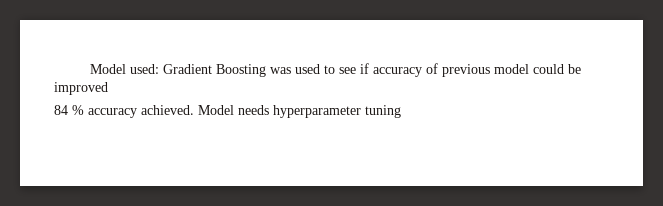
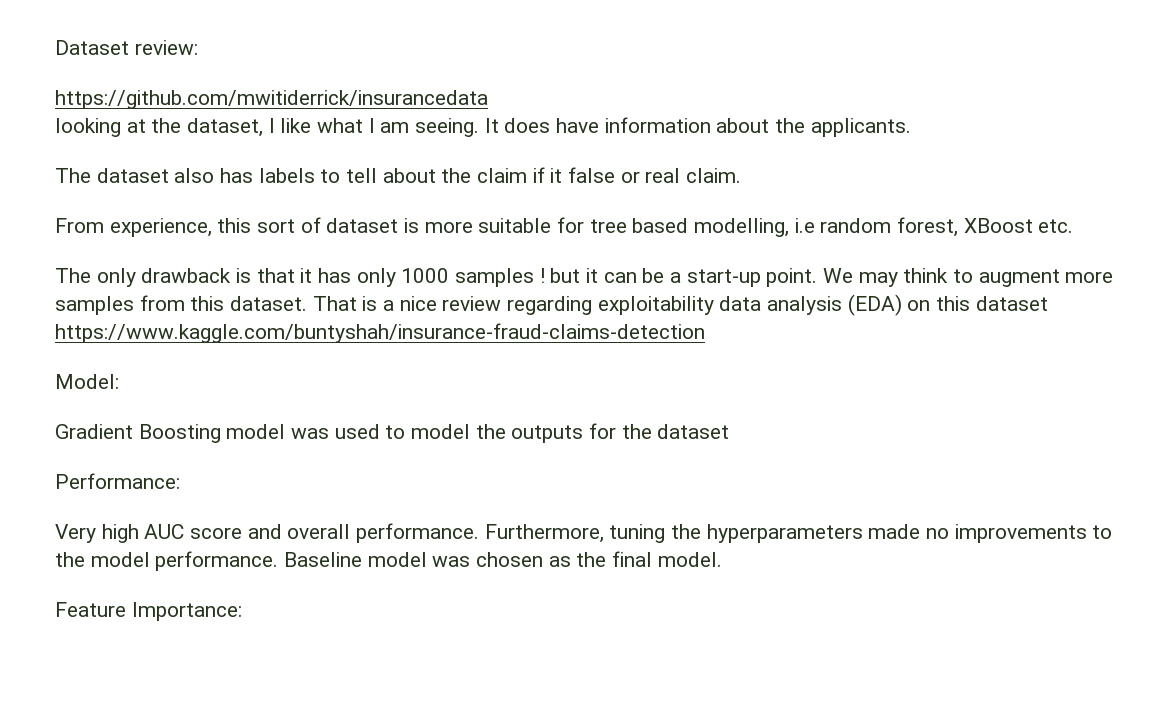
[90,64,160,74] Model used: -> [55,40,198,55] [55,90,488,109] [55,117,911,137] [55,167,742,183] [55,217,1074,237] [55,268,1114,287] [55,294,1048,316] [55,323,705,343] [55,374,119,389] Dataset review: // https://github.com/mwitiderrick/insurancedata // looking at the dataset, I like what I am seeing. It does have information about the applicants. // The dataset also has labels to tell about the claim if it false or real claim. // From experience, this sort of dataset is more suitable for tree based modelling, i.e random forest, XBoost etc. // The only drawback is that it has only 1000 samples ! but it can be a start-up point. We may think to augment more samples from this dataset. That is a nice review regarding exploitability data analysis (EDA) on this dataset https://www.kaggle.com/buntyshah/insurance-fraud-claims-detection // Model: //
(267, 70) none -> [226,424,286,439] model
[339,63,582,77] [54,82,108,95] [54,105,401,118] see if accuracy of previous model could be improved // 84 % accuracy achieved. Model needs hyperparameter tuning -> [411,423,730,443] [55,473,180,489] [55,523,1113,543] [55,551,722,571] [55,602,242,621] model the outputs for the dataset // Performance: // Very high AUC score and overall performance. Furthermore, tuning the hyperparameters made no improvements to the model performance. Baseline model was chosen as the final model. // Feature Importance:

